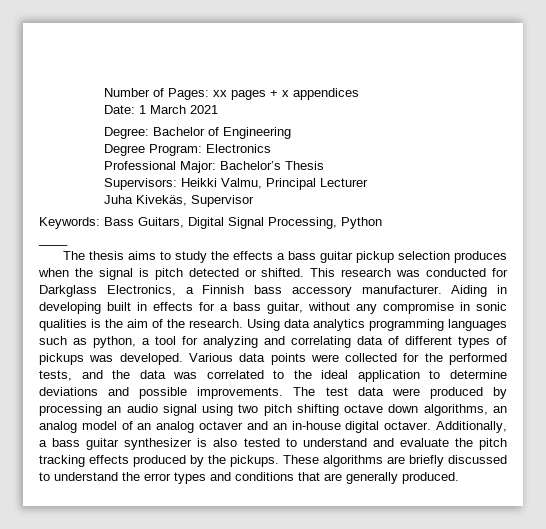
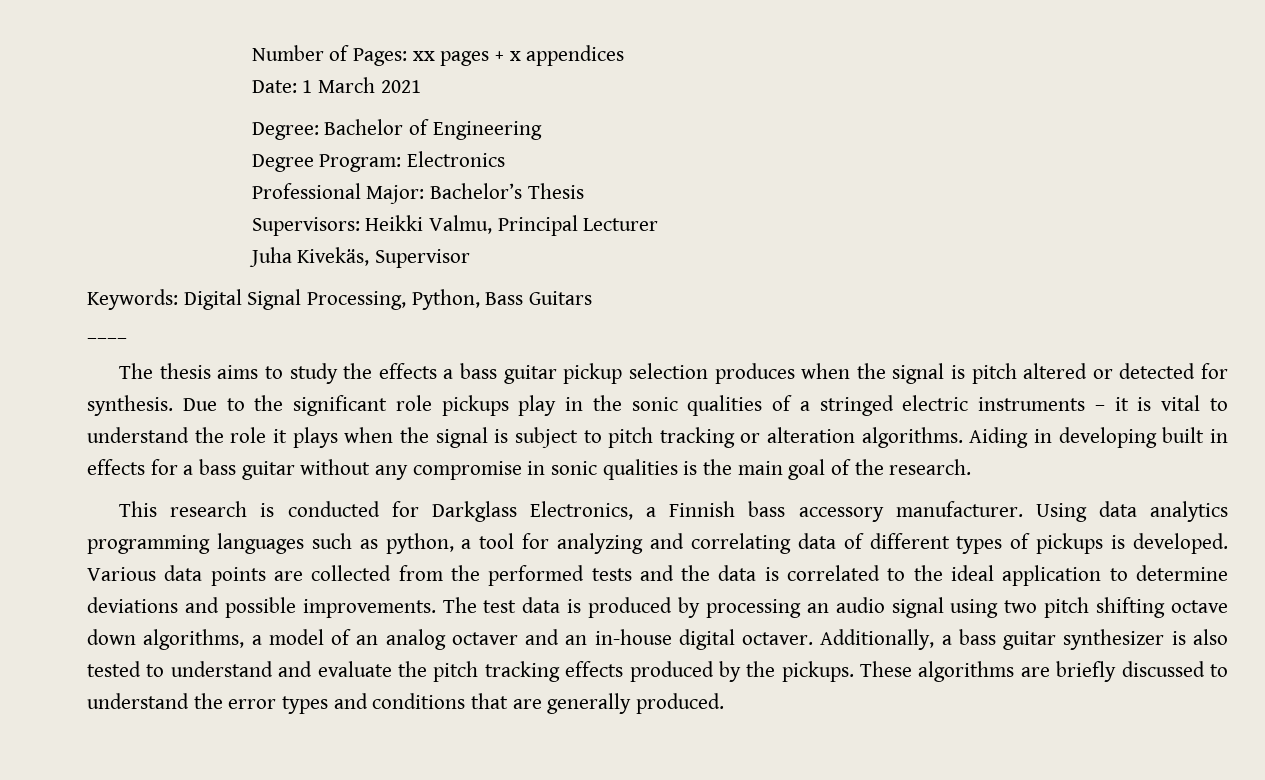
[104,217,184,228] Bass Guitars, -> (178, 299) none
[341,217,382,229] Python -> [411,289,593,310] Python, Bass Guitars
[188,268,305,277] detected or shifted. -> [1023,363,1228,379] [87,395,1229,416] [87,427,1228,448] [87,459,972,480] altered or detected for synthesis. Due to the significant role pickups play in the sonic qualities of a stringed electric instruments – it is vital to understand the role it plays when the signal is subject to pitch tracking or alteration algorithms. Aiding in developing built in effects for a bass guitar without any compromise in sonic qualities is the main goal of the research. //
[396,270,421,277] was -> [260,503,275,517] is
[451,285,507,297] [39,302,507,314] [39,319,243,331] Aiding in developing built in effects for a bass guitar, without any compromise in sonic qualities is the aim of the research. -> (1023, 509) none
[89,355,114,362] was -> [1111,535,1126,549] is
[310,353,420,362] were collected for -> [273,565,443,581] are collected from
[39,370,72,381] tests, -> [591,568,632,581] tests
[173,372,198,379] was -> [764,567,779,581] is
[391,388,420,396] were -> [567,599,582,613] is
[492,406,507,413] [39,421,77,433] an analog -> [251,635,262,645] a

